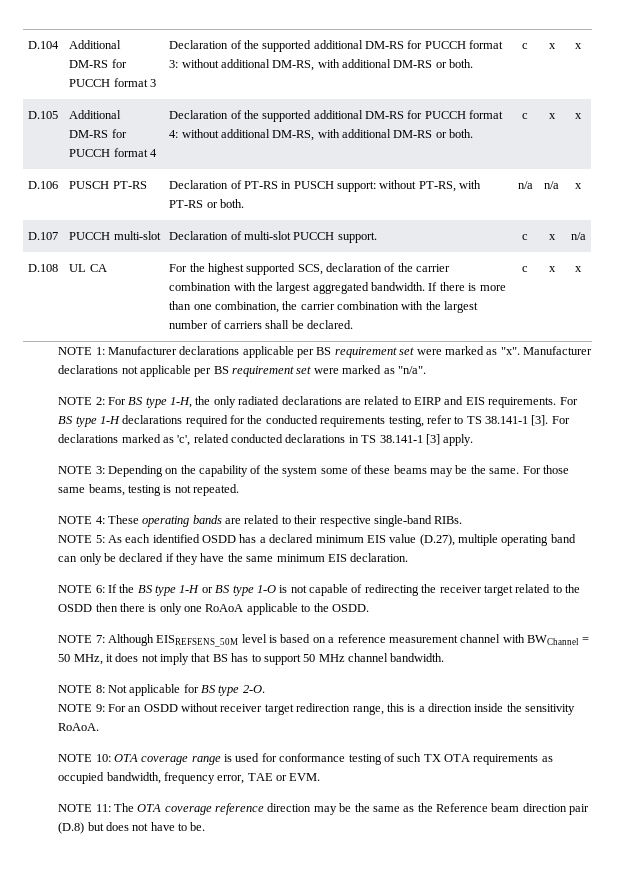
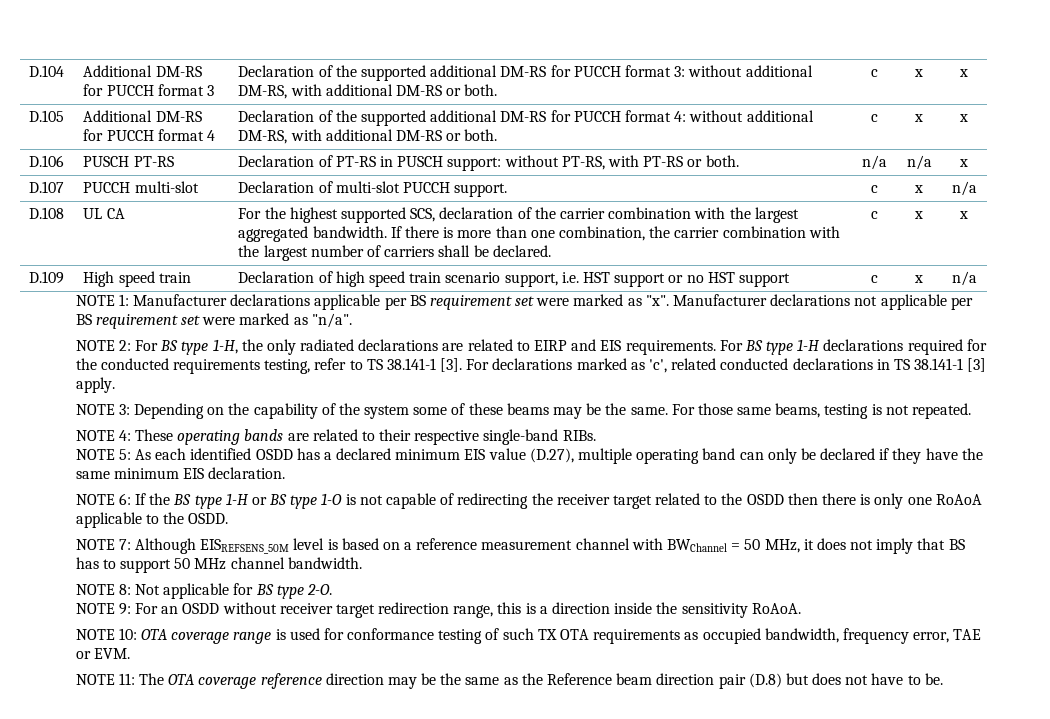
(582, 269) none -> [29,271,65,284] [83,271,191,287] [238,271,790,287] [870,275,878,283] [914,275,923,283] [951,271,977,286] // D.109 | High speed train | Declaration of high speed train scenario support, i.e. HST support or no HST support | c | x | n/a

